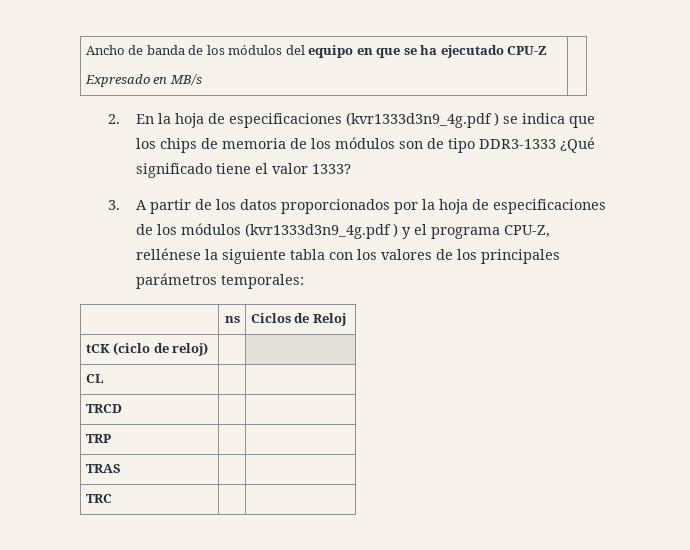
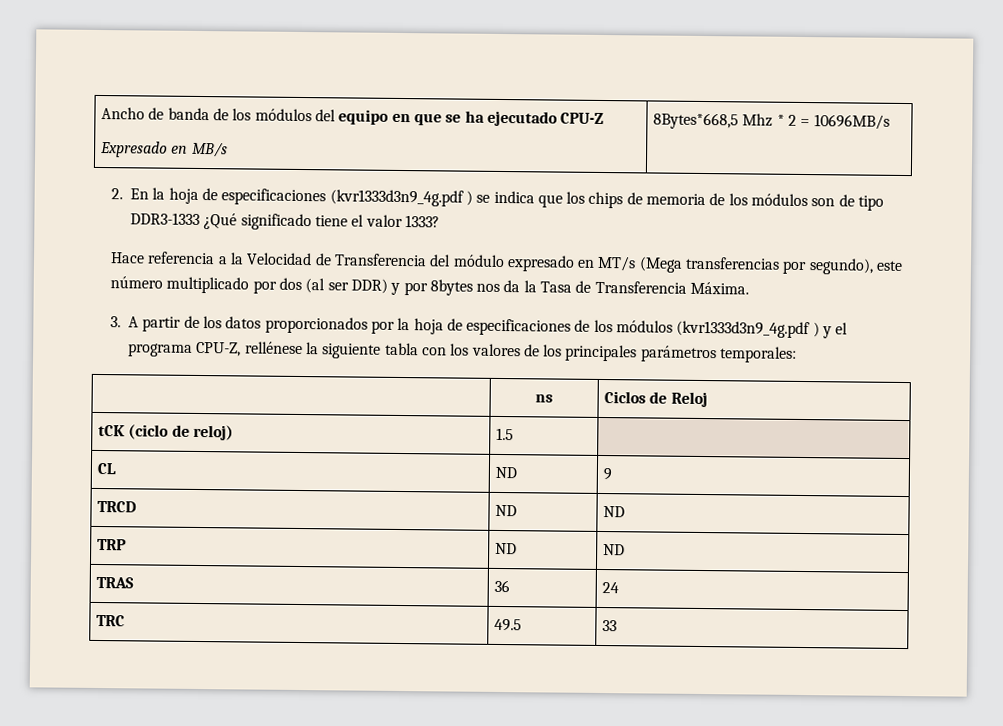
(202, 80) none -> [653,112,890,130] 8Bytes*668,5 Mhz * 2 = 10696MB/s
(351, 169) none -> [109,251,904,275] [109,276,750,296] // Hace referencia a la Velocidad de Transferencia del módulo expresado en MT/s (Mega transferencias por segundo), este número multiplicado por dos (al ser DDR) y por 8bytes nos da la Tasa de Transferencia Máxima.
(209, 349) none -> [496,427,515,441] 1.5
(104, 378) | -> [495,466,518,479] [603,468,613,481] ND | 9
(122, 408) | -> [495,504,518,517] [603,506,626,518] ND | ND
(111, 438) | -> [495,542,518,555] [603,544,626,556] ND | ND
(121, 468) | -> [494,579,511,593] [602,582,620,594] 36 | 24
(112, 498) | -> [494,618,523,632] [602,620,618,632] 49.5 | 33

